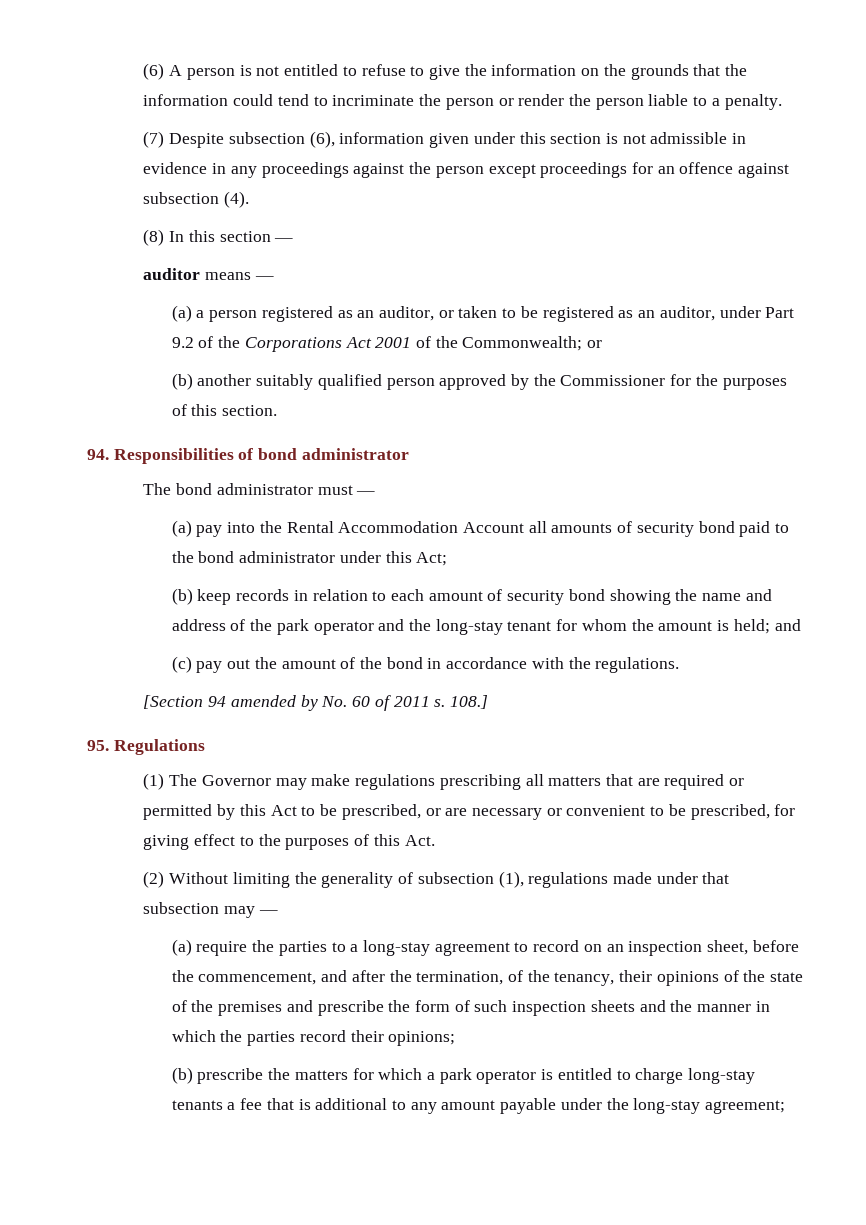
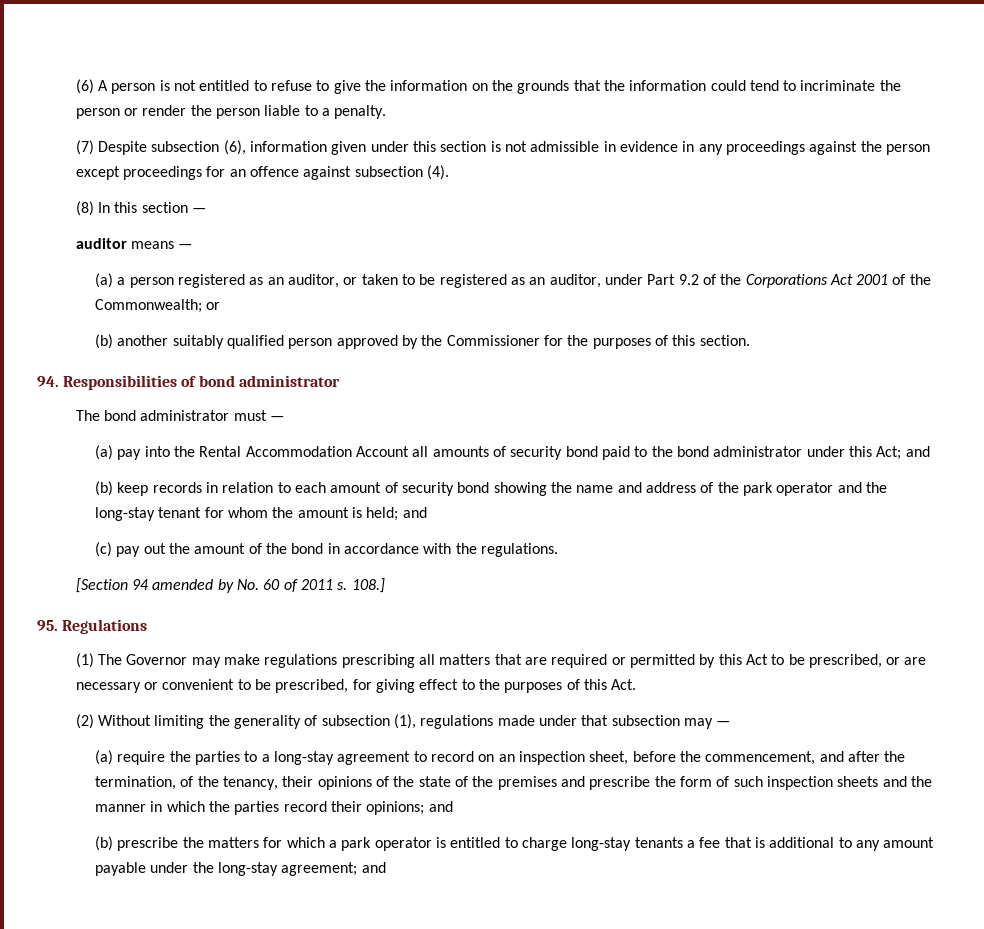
(448, 559) none -> [905,446,930,457] and
(456, 1038) none -> [428,801,453,812] and
(786, 1107) none -> [361,862,386,873] and

